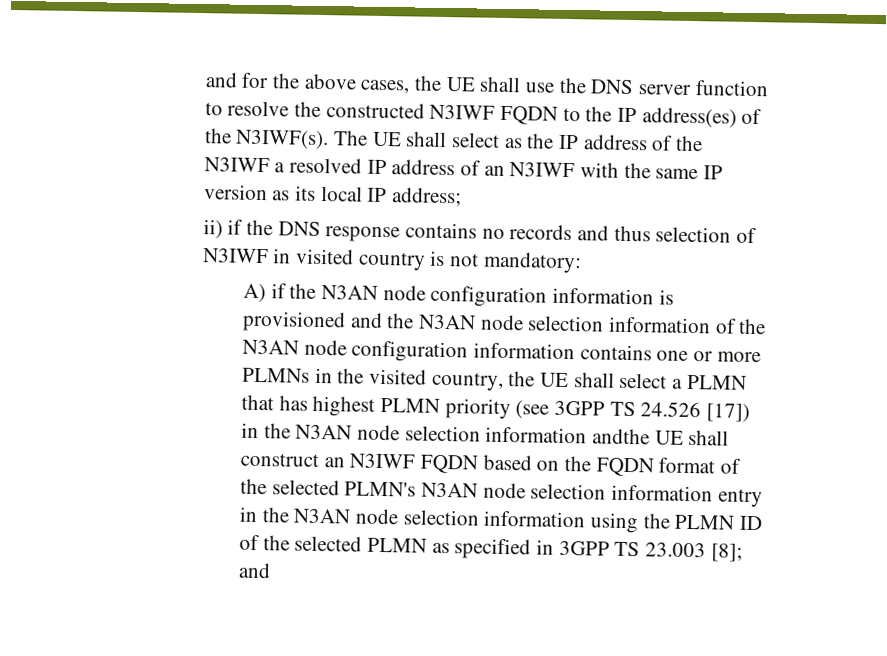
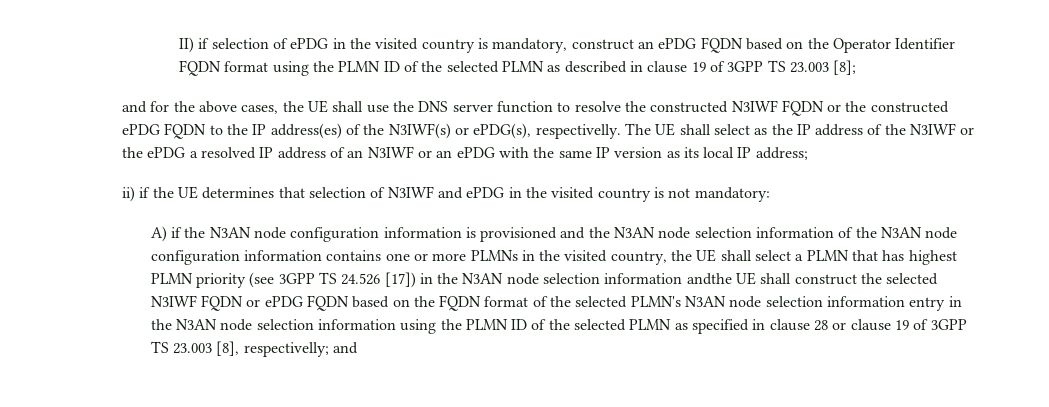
(204, 80) none -> [179,37,956,53] [179,60,857,76] II) if selection of ePDG in the visited country is mandatory, construct an ePDG FQDN based on the Operator Identifier FQDN format using the PLMN ID of the selected PLMN as described in clause 19 of 3GPP TS 23.003 [8]; //
(558, 115) none -> [827,101,949,113] [122,123,207,139] or the constructed ePDG FQDN
[235,129,330,150] N3IWF(s). -> [388,123,621,139] N3IWF(s) or ePDG(s), respectivelly.
(270, 165) none -> [960,127,975,135] [122,147,186,158] or the ePDG
(576, 170) none -> [417,147,495,158] or an ePDG
[277,221,758,244] [202,248,292,264] DNS response contains no records and thus selection of N3IWF in -> [178,186,547,199] UE determines that selection of N3IWF and ePDG in the
[323,453,416,469] an N3IWF -> [861,273,939,285] [150,295,303,311] the selected N3IWF FQDN or ePDG
[558,540,743,562] 3GPP TS 23.003 [8]; -> [769,319,967,331] [150,341,329,357] clause 28 or clause 19 of 3GPP TS 23.003 [8], respectivelly;

